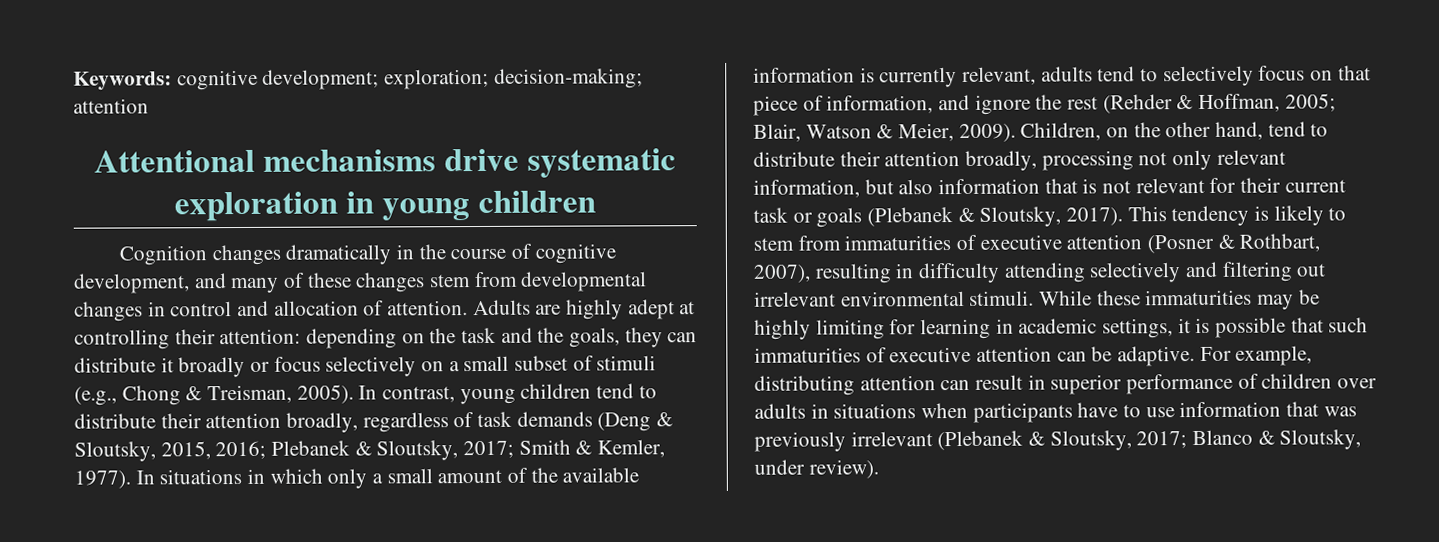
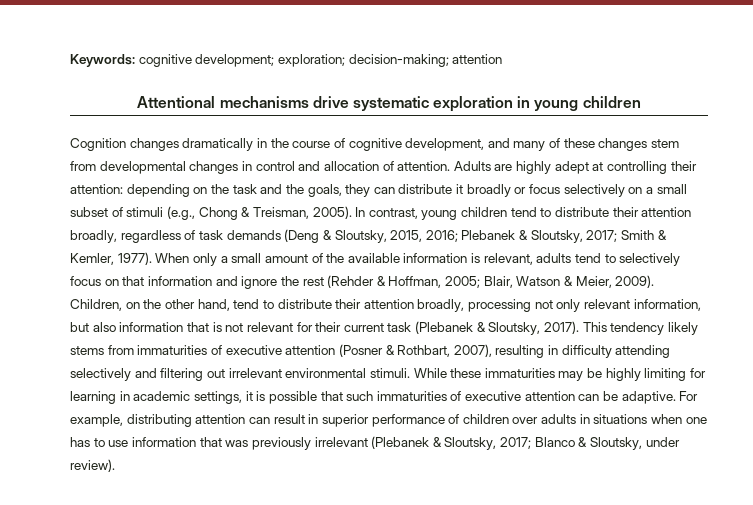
[135,468,323,485] In situations in which -> [155,253,190,263] When
[879,67,958,88] currently -> (481, 258) none
[753,95,934,116] piece of information, -> [147,276,212,286] information
[792,207,863,228] or goals -> (412, 327) none
[1254,205,1347,226] [753,237,794,251] is likely to stem -> [667,322,698,335] [70,346,104,355] likely stems
[972,402,1119,423] participants have -> [685,417,707,424] [70,437,90,447] one has

